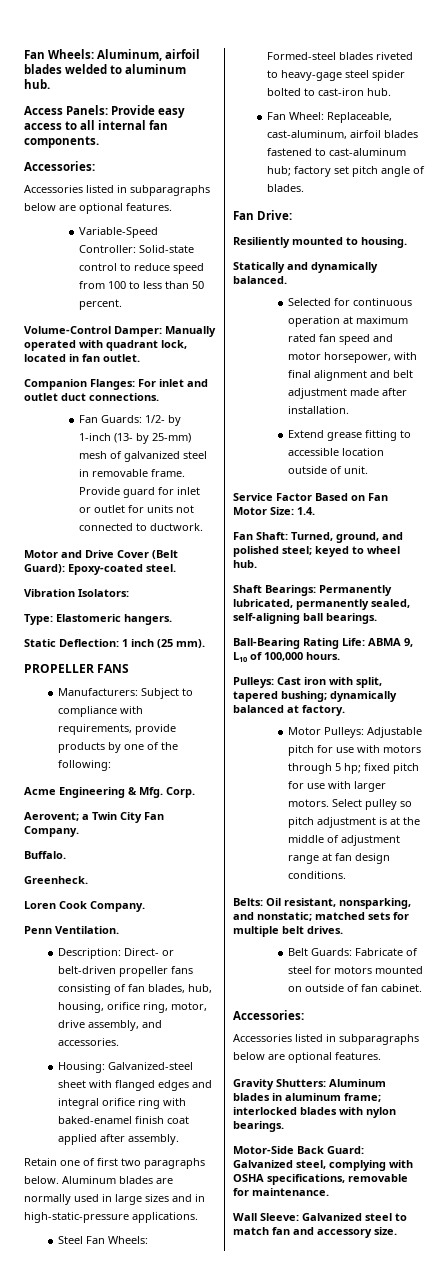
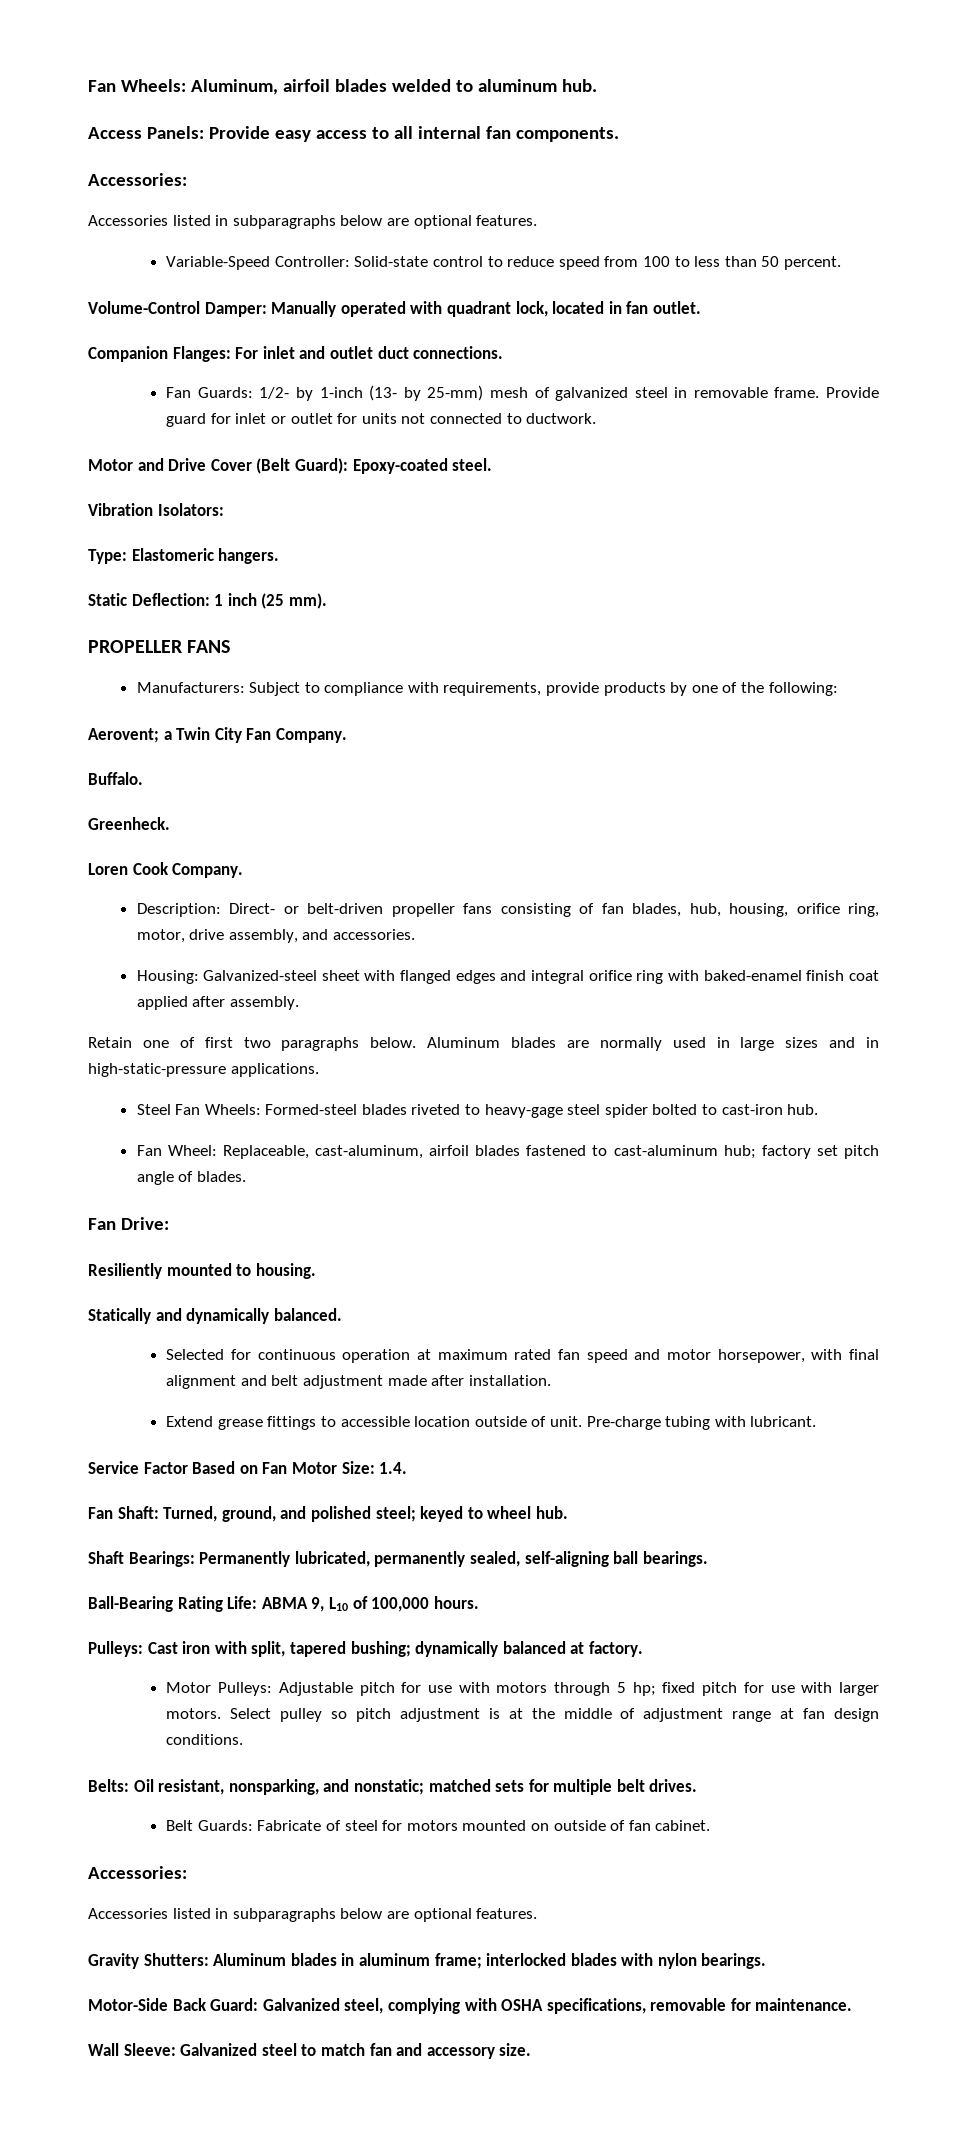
[24,787,195,798] // Acme Engineering & Mfg. Corp. -> (838, 689) none
[24,926,119,934] // Penn Ventilation. -> (244, 870) none
[365,430,398,441] fitting -> [267,1416,317,1430] fittings
(369, 470) none -> [586,1416,817,1430] Pre-charge tubing with lubricant.

